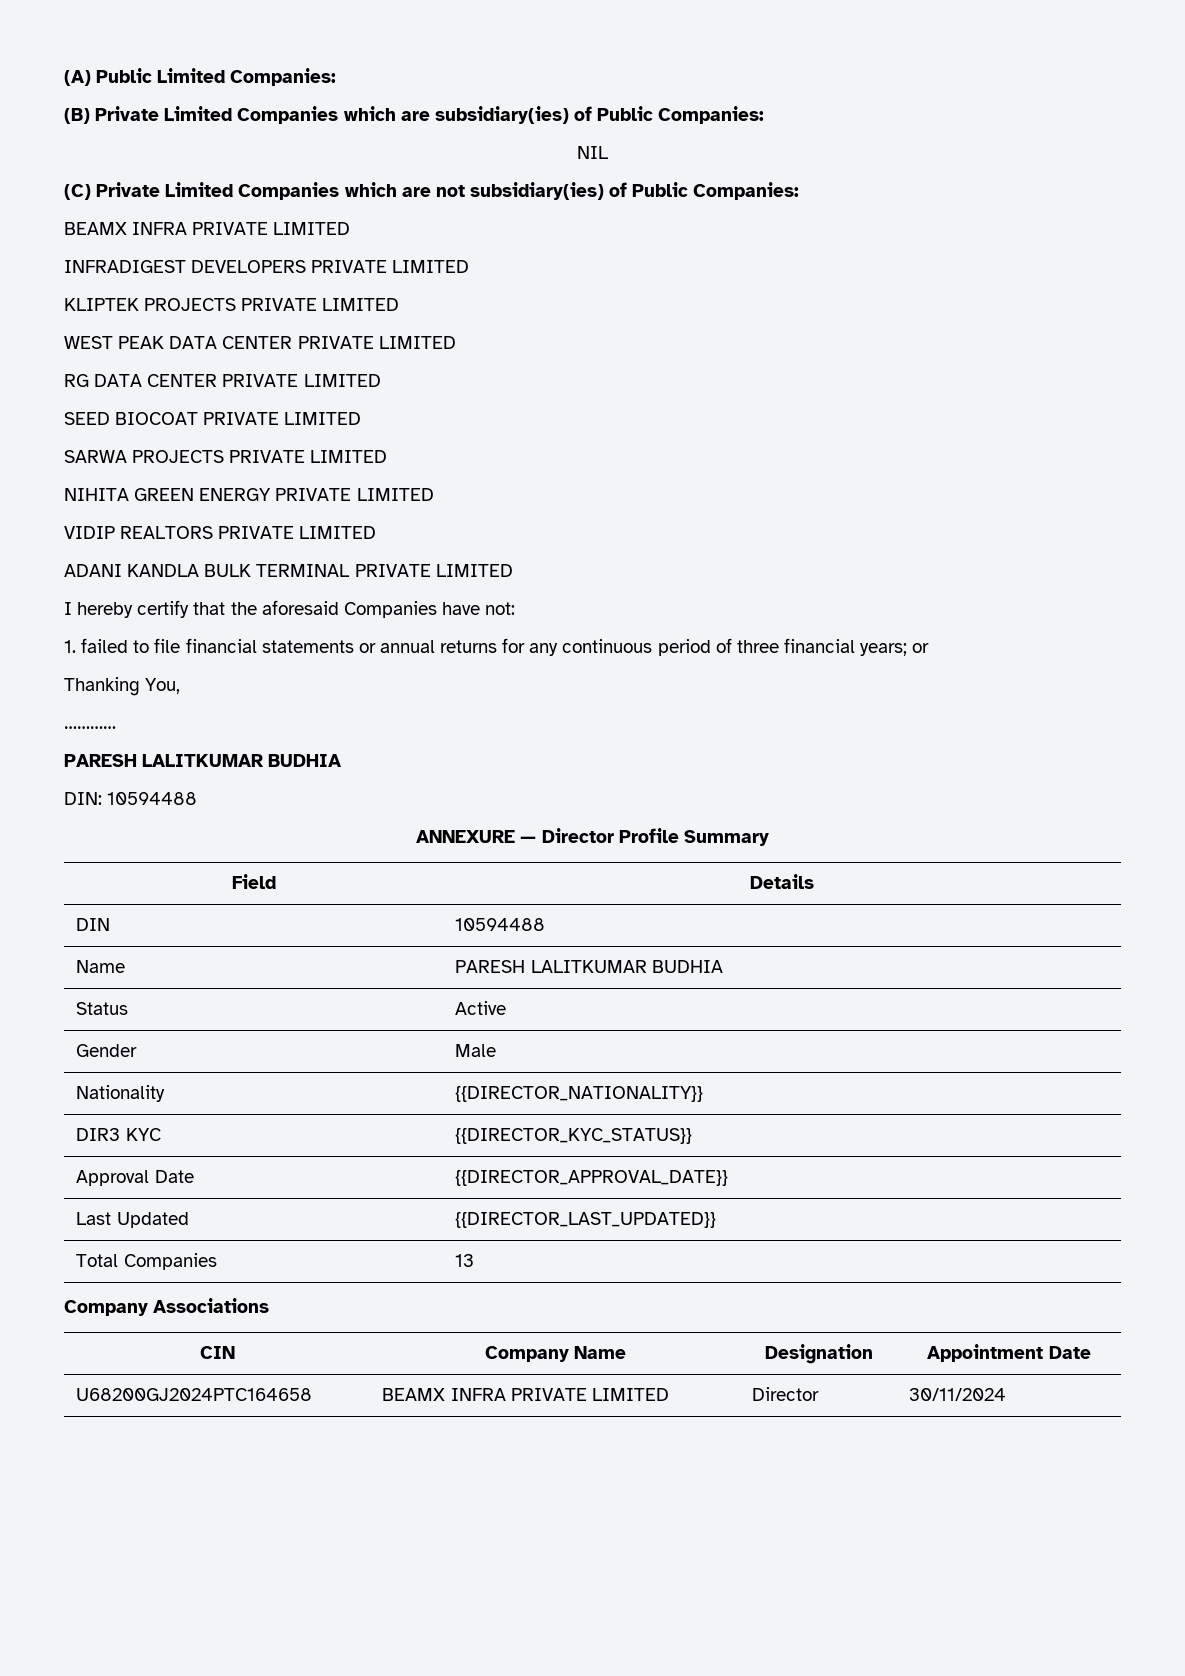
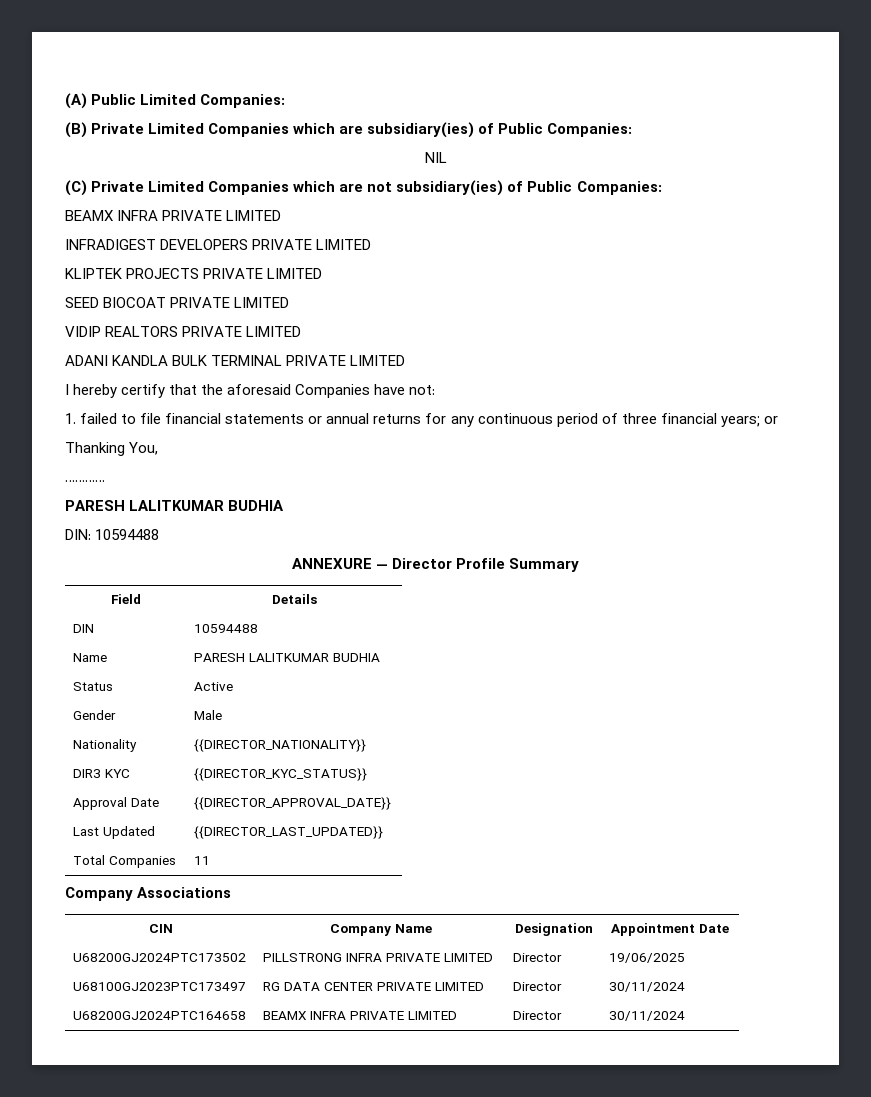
[64,336,456,349] [64,374,381,387] [64,412,362,425] [64,450,388,463] [64,488,272,501] WEST PEAK DATA CENTER PRIVATE LIMITED // RG DATA CENTER PRIVATE LIMITED // SEED BIOCOAT PRIVATE LIMITED // SARWA PROJECTS PRIVATE LIMITED // NIHITA GREEN ENERGY -> [65,297,167,308] SEED BIOCOAT
[455,1254,475,1267] 13 -> [194,856,211,865] 11
(1091, 1352) none -> [73,953,247,962] [263,953,494,962] [513,953,563,962] [609,953,686,963] [73,982,247,991] [263,982,485,991] [513,982,563,991] [609,982,686,992] // U68200GJ2024PTC173502 | PILLSTRONG INFRA PRIVATE LIMITED | Director | 19/06/2025 // U68100GJ2023PTC173497 | RG DATA CENTER PRIVATE LIMITED | Director | 30/11/2024

